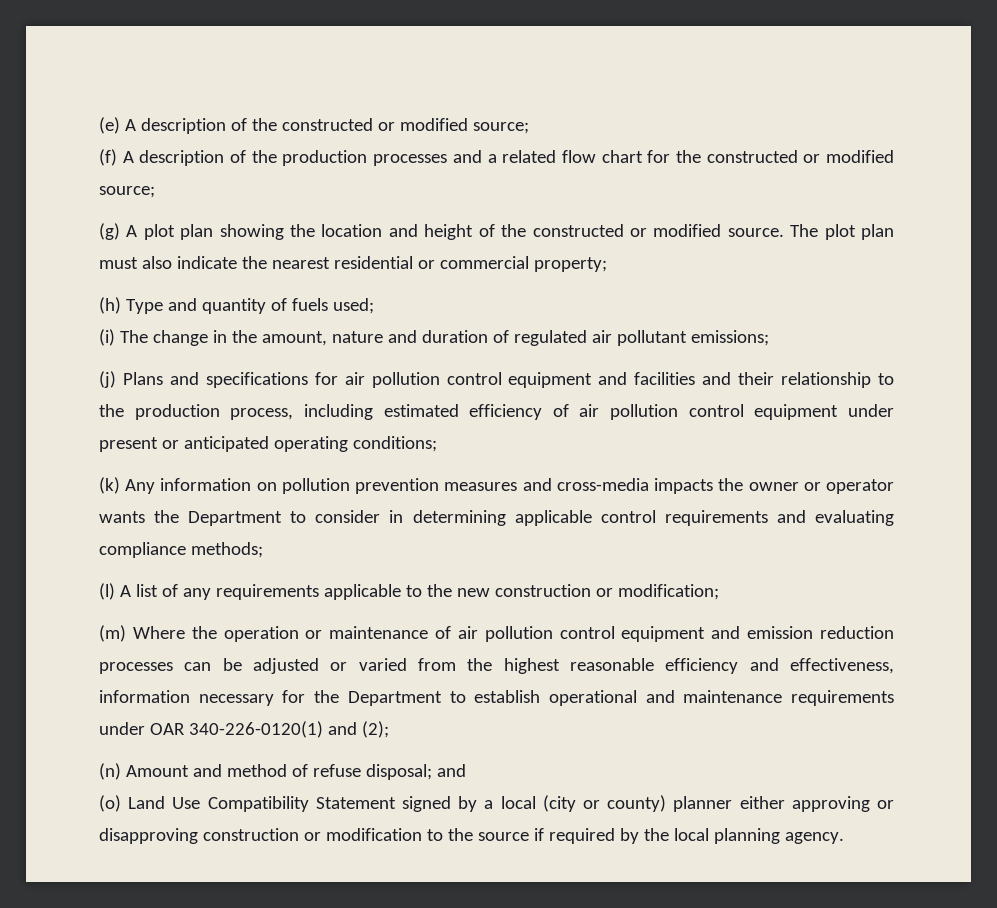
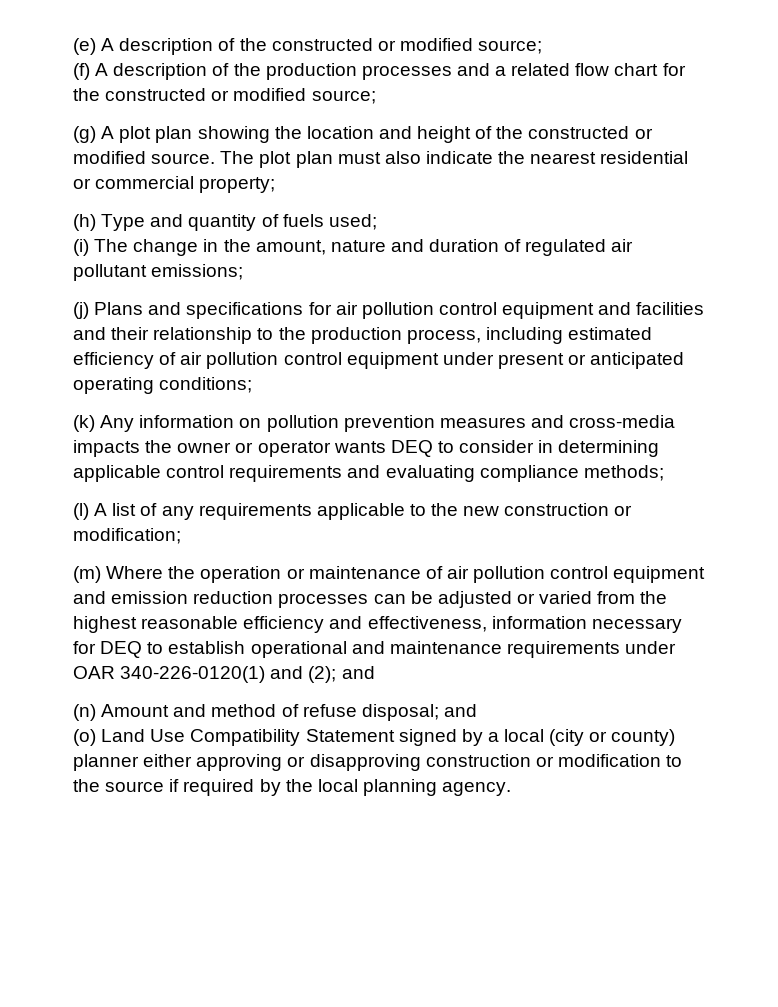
[154,510,283,526] the Department -> [390,440,433,457] DEQ
[314,690,442,706] the Department -> [100,641,143,658] DEQ
(389, 729) none -> [341,666,375,679] and

